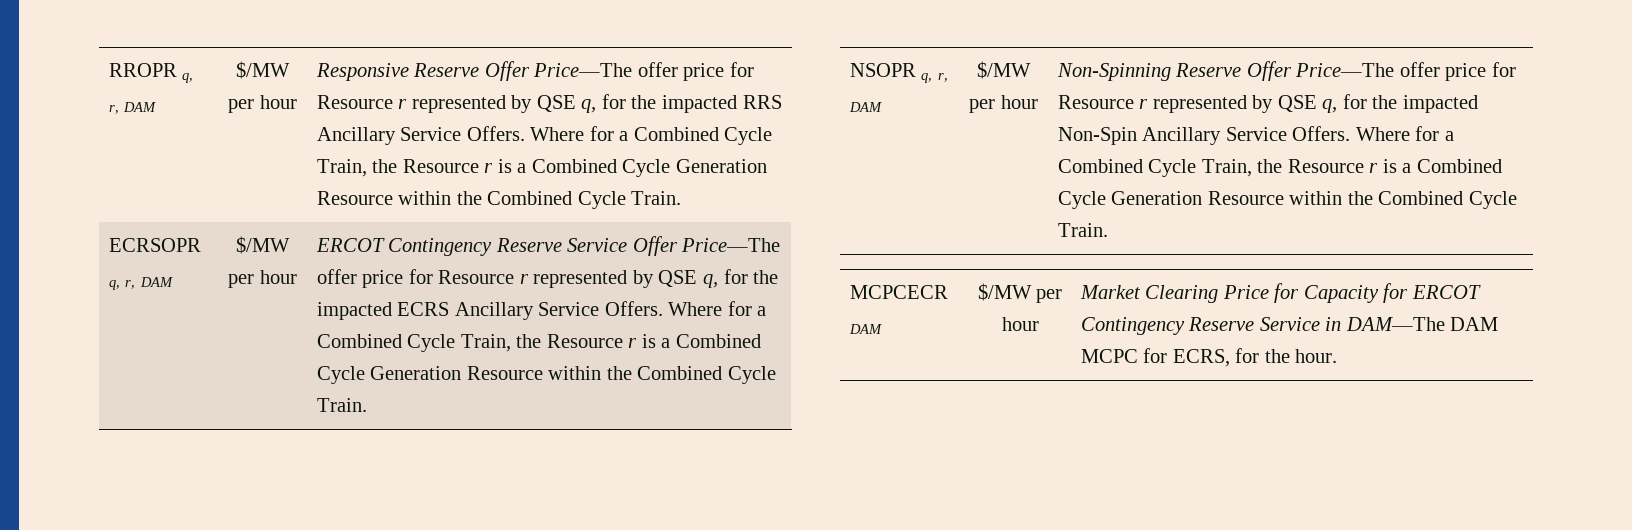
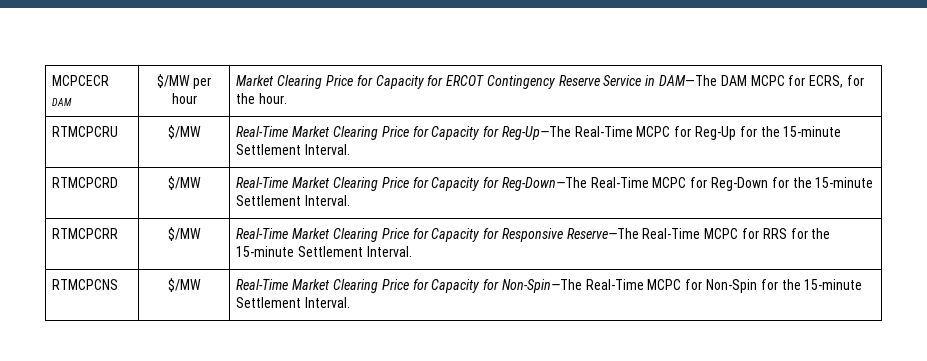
[108,63,194,83] [108,102,157,114] [236,61,290,79] [228,95,297,113] [315,61,754,81] [316,94,782,113] [316,126,773,145] [316,159,767,177] [316,191,682,209] [108,238,201,252] [108,277,173,290] [236,236,290,254] [228,270,297,288] [315,236,781,256] [316,269,779,288] [316,301,767,320] [316,334,761,352] [316,366,776,384] [316,398,367,412] [849,63,948,83] [848,102,882,112] [977,61,1031,79] [969,95,1038,113] [1056,61,1516,81] [1057,94,1478,113] [1057,126,1454,145] [1057,159,1502,177] [1057,191,1517,209] [1057,223,1108,237] RROPR q, r, DAM | $/MW per hour | Responsive Reserve Offer Price—The offer price for Resource r represented by QSE q, for the impacted RRS Ancillary Service Offers. Where for a Combined Cycle Train, the Resource r is a Combined Cycle Generation Resource within the Combined Cycle Train. // ECRSOPR q, r, DAM | $/MW per hour | ERCOT Contingency Reserve Service Offer Price—The offer price for Resource r represented by QSE q, for the impacted ECRS Ancillary Service Offers. Where for a Combined Cycle Train, the Resource r is a Combined Cycle Generation Resource within the Combined Cycle Train. // NSOPR q, r, DAM | $/MW per hour | Non-Spinning Reserve Offer Price—The offer price for Resource r represented by QSE q, for the impacted Non-Spin Ancillary Service Offers. Where for a Combined Cycle Train, the Resource r is a Combined Cycle Generation Resource within the Combined Cycle Train. // -> (52, 80) none
(1338, 356) none -> [52,126,119,137] [167,125,201,139] [236,126,842,140] [236,144,351,155] [52,177,119,188] [167,176,201,190] [236,177,874,191] [236,195,351,206] [52,228,119,239] [167,227,201,241] [236,228,831,242] [236,246,413,257] [52,279,119,290] [167,278,201,292] [236,279,863,293] [236,297,351,308] // RTMCPCRU | $/MW | Real-Time Market Clearing Price for Capacity for Reg-Up—The Real-Time MCPC for Reg-Up for the 15-minute Settlement Interval. // RTMCPCRD | $/MW | Real-Time Market Clearing Price for Capacity for Reg-Down—The Real-Time MCPC for Reg-Down for the 15-minute Settlement Interval. // RTMCPCRR | $/MW | Real-Time Market Clearing Price for Capacity for Responsive Reserve—The Real-Time MCPC for RRS for the 15-minute Settlement Interval. // RTMCPCNS | $/MW | Real-Time Market Clearing Price for Capacity for Non-Spin—The Real-Time MCPC for Non-Spin for the 15-minute Settlement Interval.

